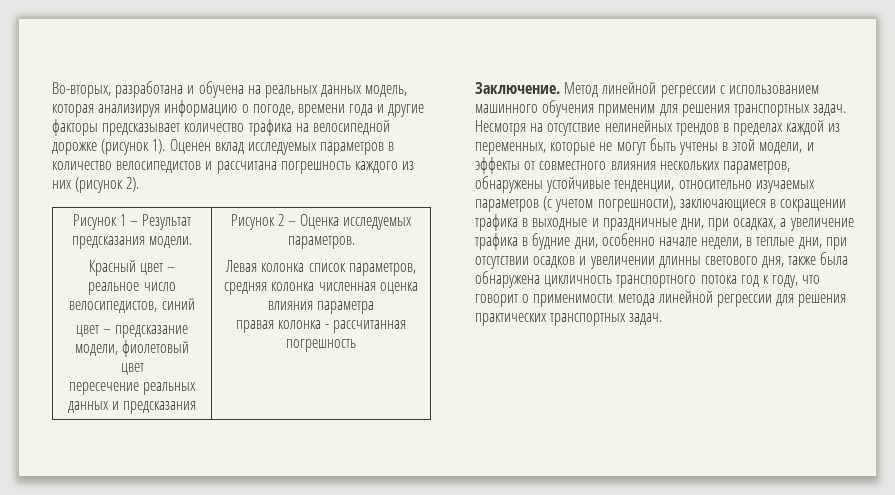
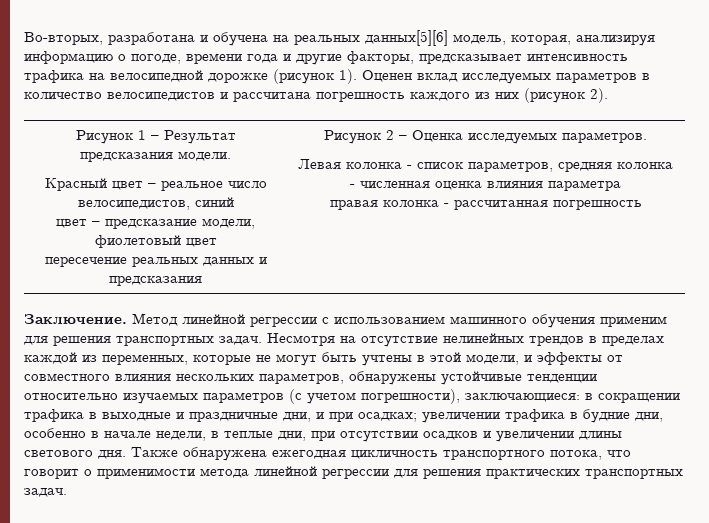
[321,85,408,97] [52,104,94,117] данных модель, которая -> [365,30,571,46] данных[5][6] модель, которая,
[52,119,245,136] факторы предсказывает количество -> [347,51,628,64] факторы, предсказывает интенсивность
(305, 267) none -> [407,165,412,169] -
(315, 286) none -> [350,184,355,188] -
[614,180,675,192] тенденции, -> [527,374,597,383] тенденции
[679,199,766,211] заключающиеся -> [465,393,580,402] заключающиеся:
[708,218,854,231] при осадках, а увеличение -> [316,412,500,423] и при осадках; увеличении
(655, 239) none -> [91,431,99,438] в
[658,252,849,268] [475,271,799,288] длинны светового дня, также была обнаружена цикличность транспортного потока год к году, -> [579,431,622,440] [24,447,602,461] длины светового дня. Также обнаружена ежегодная цикличность транспортного потока,

